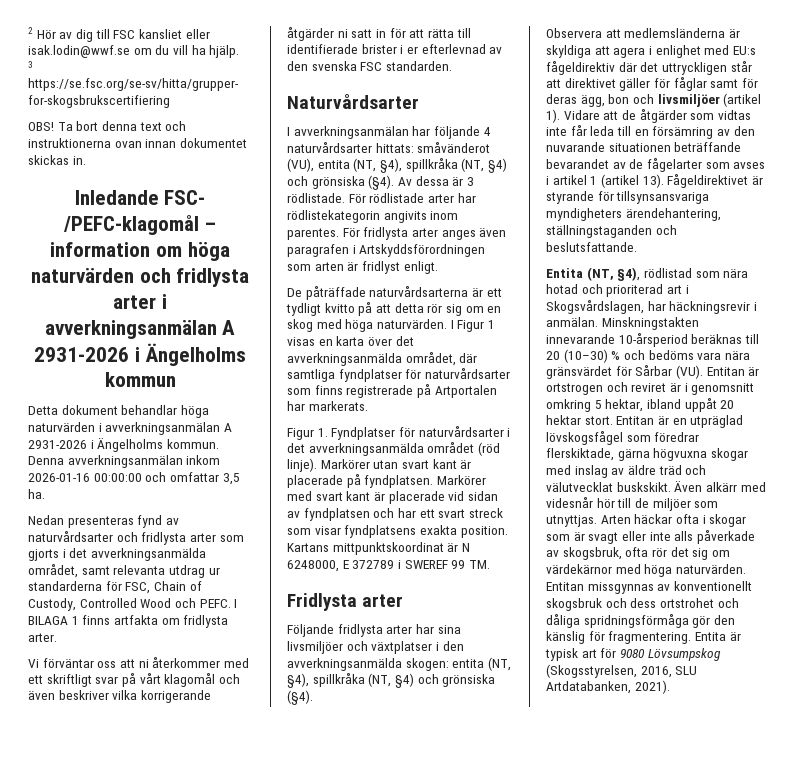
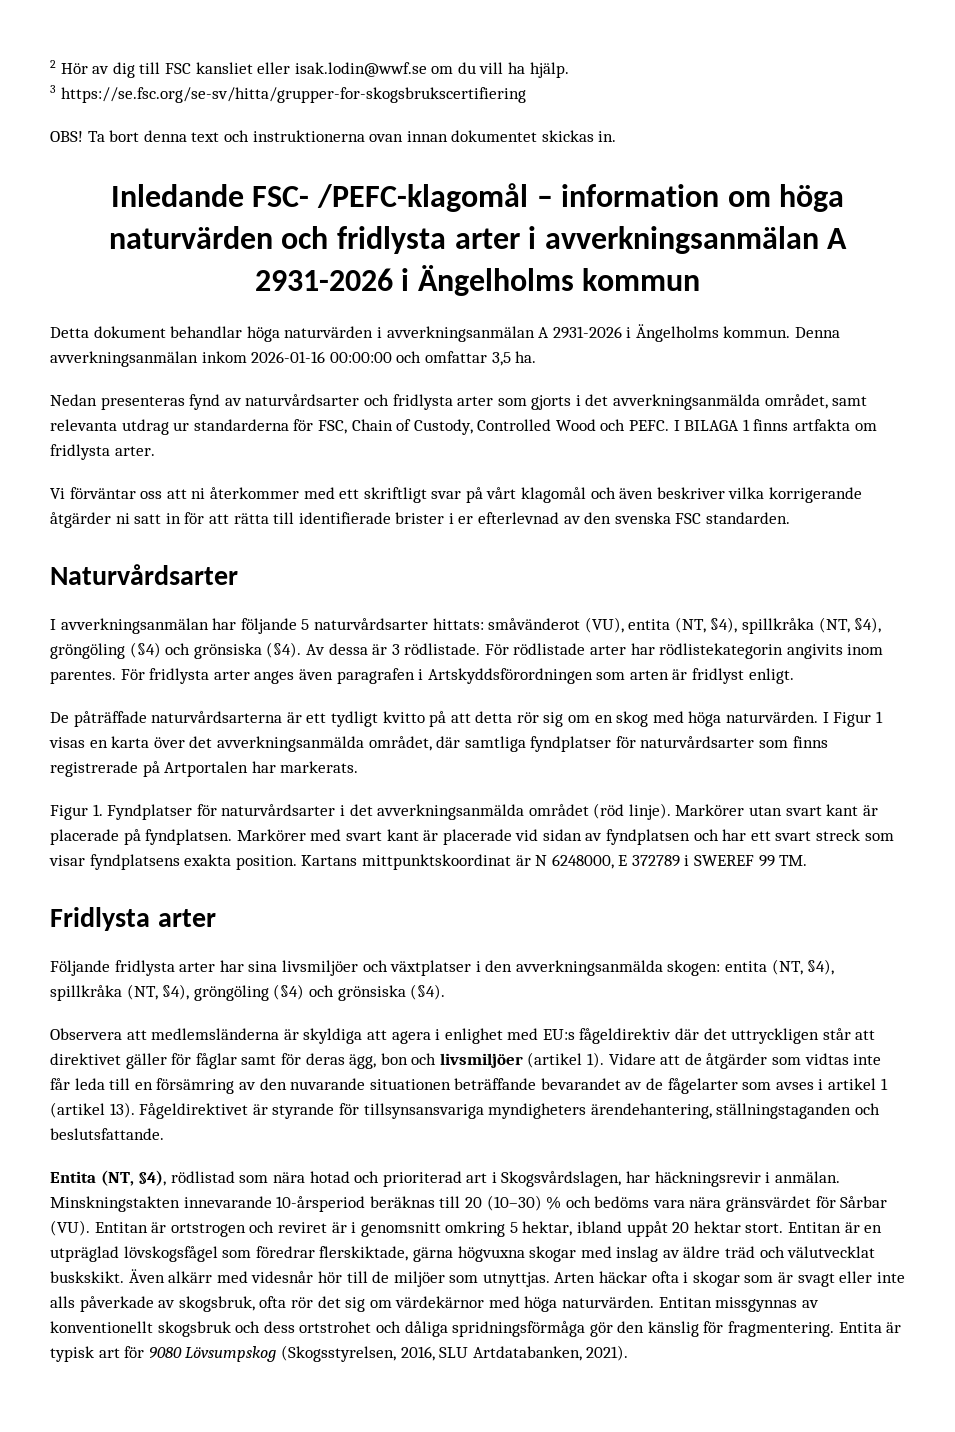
[483,127,491,136] 4 -> [301,619,310,630] 5
[487,158,507,173] §4) -> [854,617,882,633] [50,642,161,659] §4), gröngöling (§4)
[394,673,414,688] §4) -> [162,984,305,1001] §4), gröngöling (§4)

